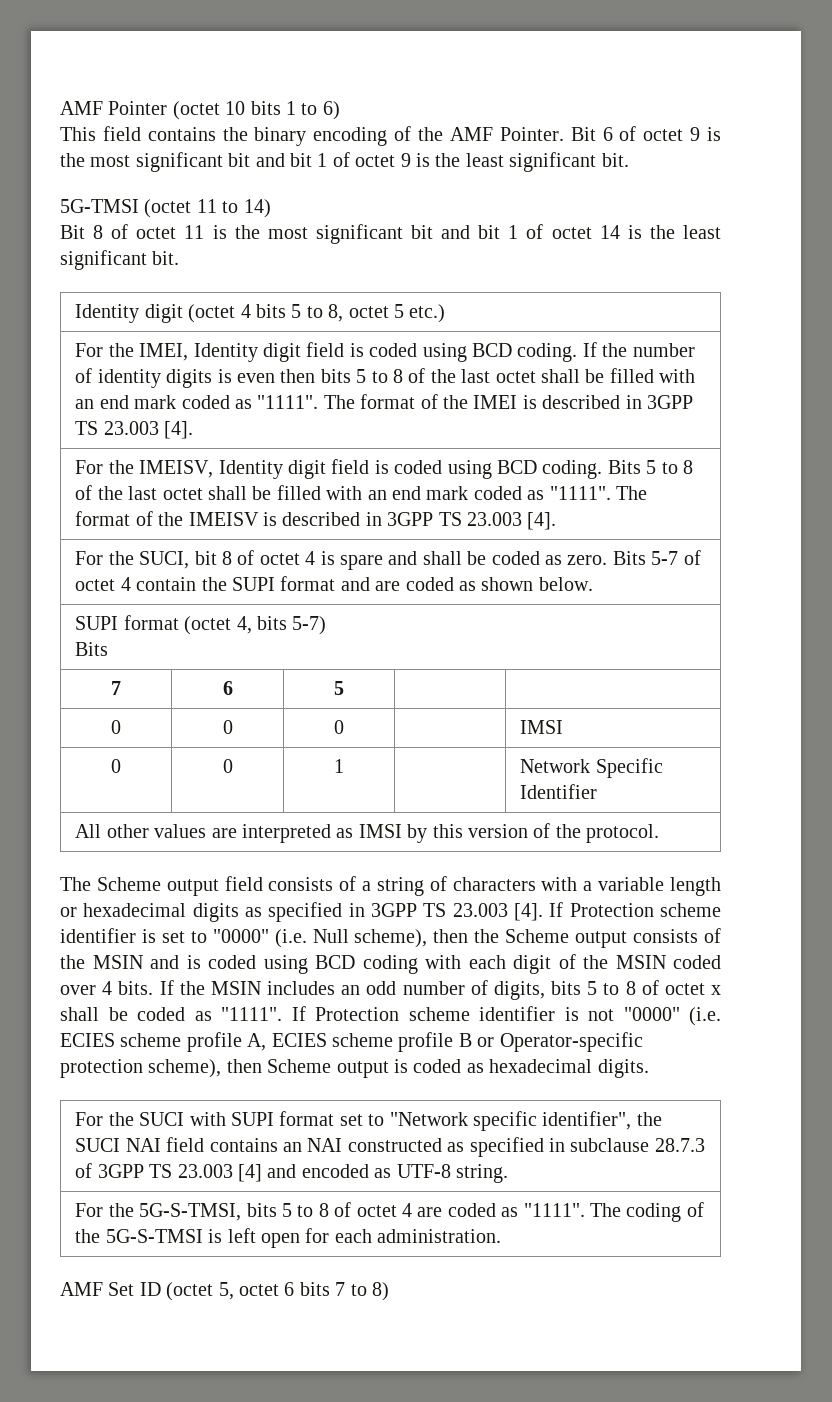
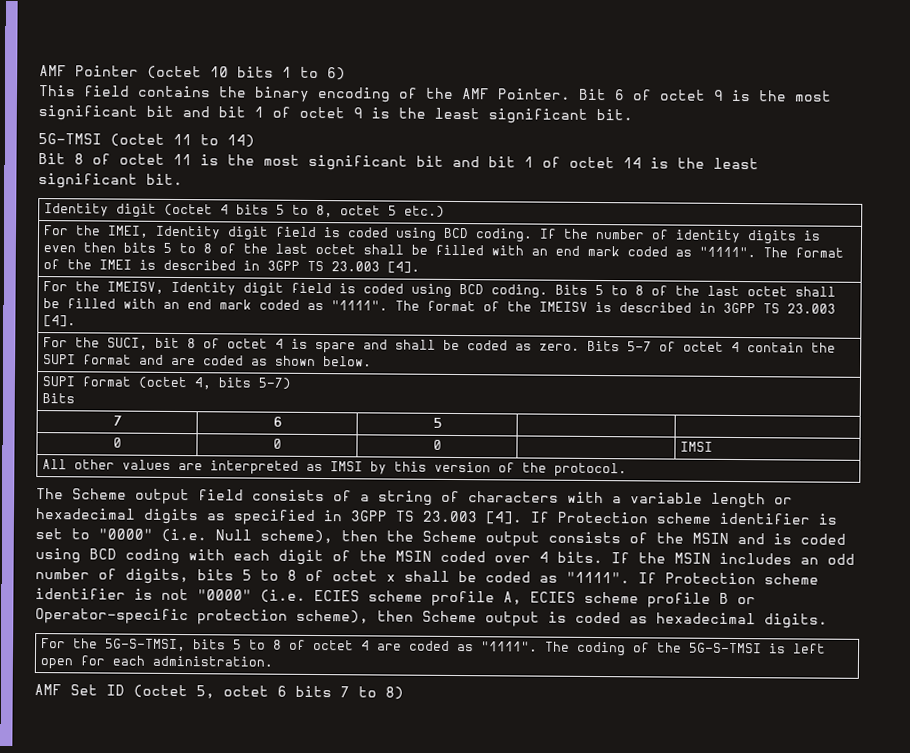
[111,759,121,773] [222,759,233,773] [334,759,344,773] [520,758,663,778] [520,784,598,799] // 0 | 0 | 1 | | Network Specific Identifier -> (714, 446) none
[75,1111,662,1131] [75,1137,705,1157] [75,1163,508,1183] // For the SUCI with SUPI format set to "Network specific identifier", the SUCI NAI field contains an NAI constructed as specified in subclause 28.7.3 of 3GPP TS 23.003 [4] and encoded as UTF-8 string. -> (828, 621) none

